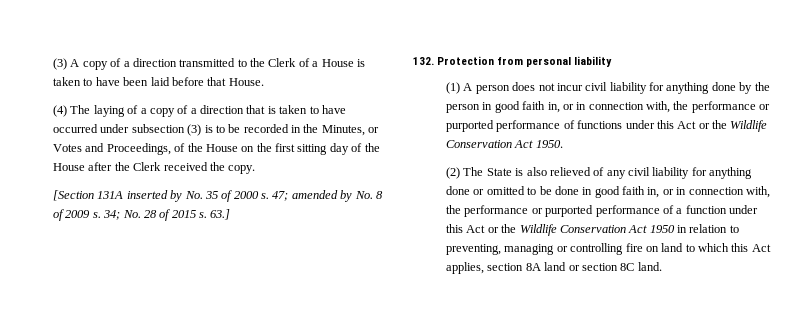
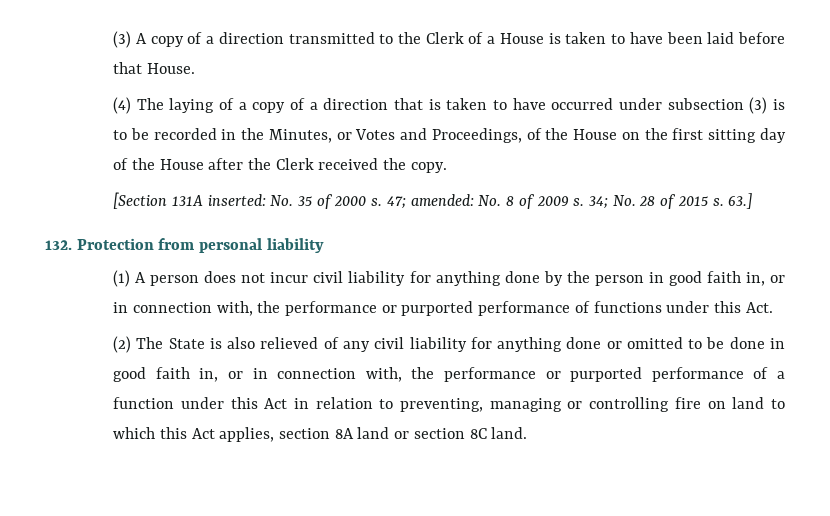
[126,190,183,202] inserted by -> [207,194,266,206] inserted:
[291,190,353,202] amended by -> [410,194,474,206] amended:
[677,120,768,132] [446,140,563,148] Act or the Wildlife Conservation Act 1950. -> [745,302,773,313] Act.
[487,224,675,236] or the Wildlife Conservation Act 1950 -> (288, 403) none

